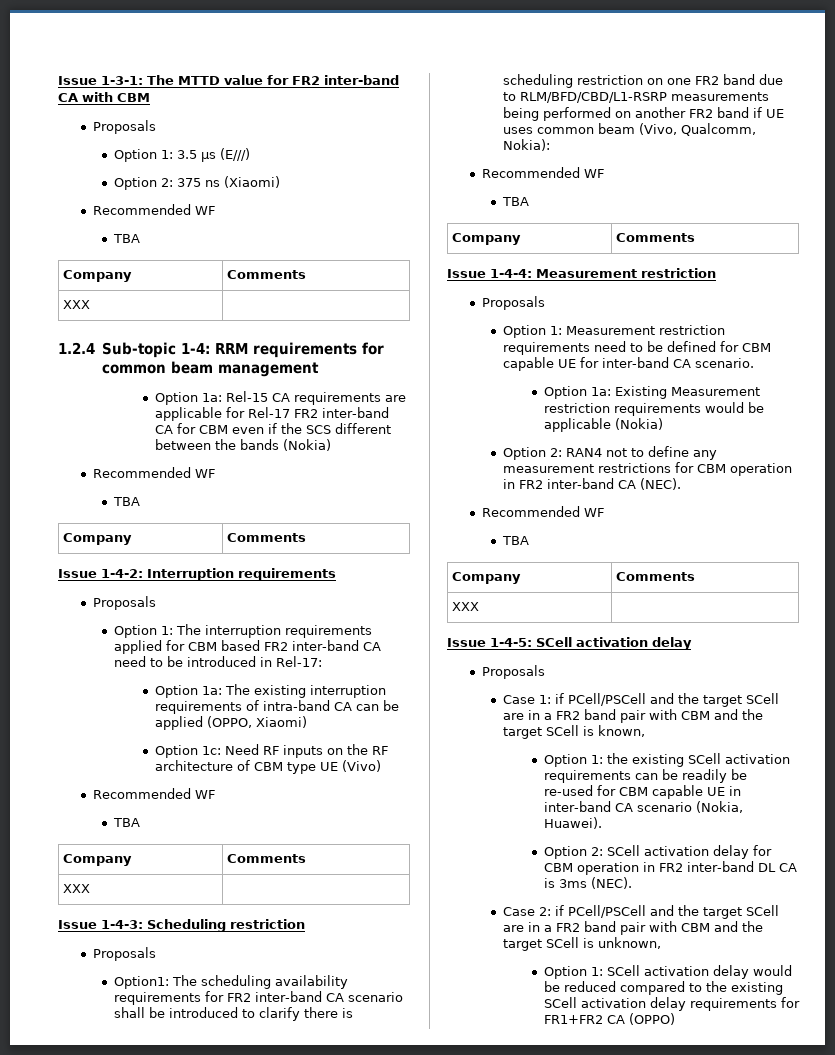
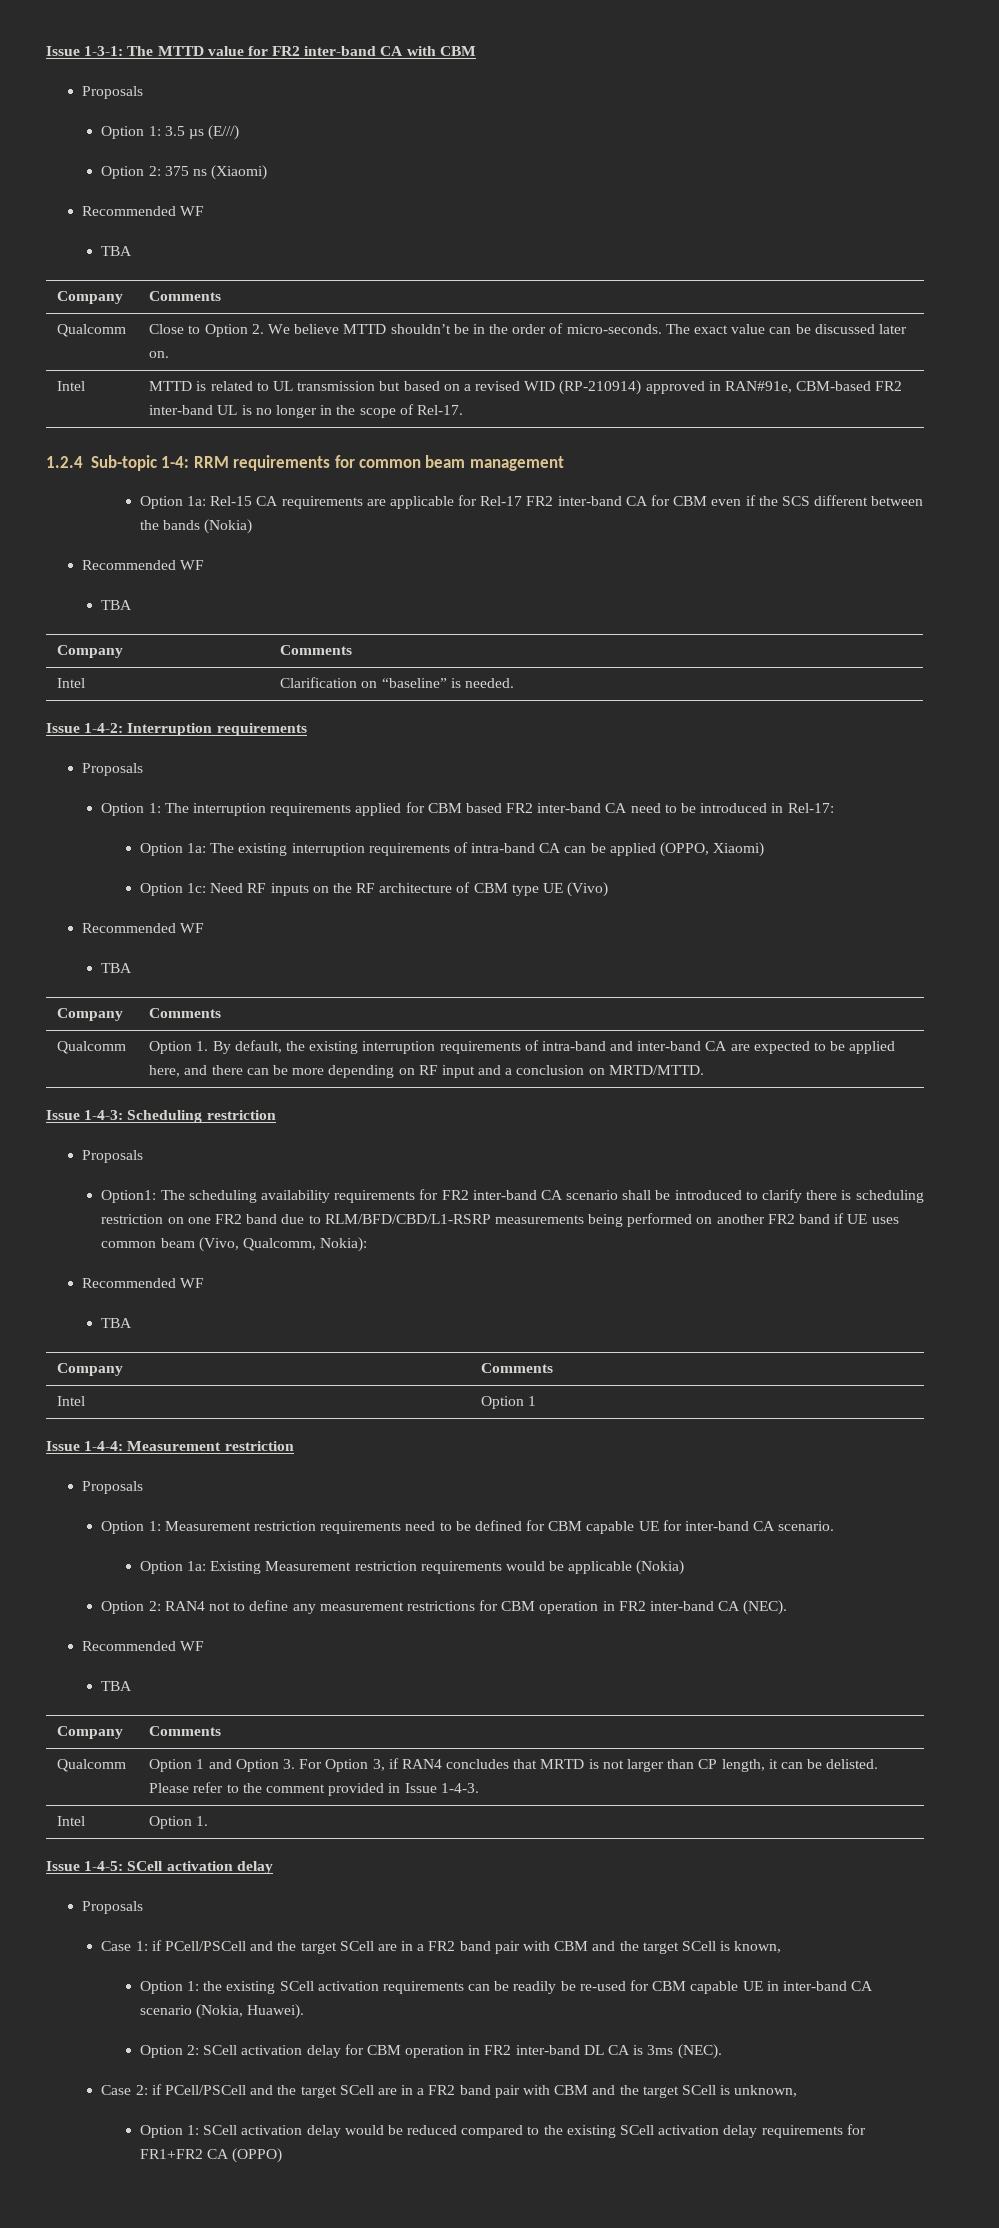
[63,300,91,309] XXX | -> [57,324,127,337] [149,323,907,337] [149,351,170,358] [57,381,86,391] [149,380,903,395] [149,404,463,418] Qualcomm | Close to Option 2. We believe MTTD shouldn’t be in the order of micro-seconds. The exact value can be discussed later on. // Intel | MTTD is related to UL transmission but based on a revised WID (RP-210914) approved in RAN#91e, CBM-based FR2 inter-band UL is no longer in the scope of Rel-17.
(307, 537) none -> [57,678,86,688] [280,677,514,688] // Intel | Clarification on “baseline” is needed.
[63,884,91,893] XXX | -> [57,1041,127,1054] [149,1040,896,1054] [149,1065,704,1078] Qualcomm | Option 1. By default, the existing interruption requirements of intra-band and inter-band CA are expected to be applied here, and there can be more depending on RF input and a conclusion on MRTD/MTTD.
(696, 237) none -> [57,1396,86,1406] [481,1396,537,1409] // Intel | Option 1
[452,602,480,611] XXX | -> [57,1759,127,1772] [149,1758,879,1772] [149,1782,479,1796] [57,1816,86,1826] [149,1816,209,1829] Qualcomm | Option 1 and Option 3. For Option 3, if RAN4 concludes that MRTD is not larger than CP length, it can be delisted. Please refer to the comment provided in Issue 1-4-3. // Intel | Option 1.

